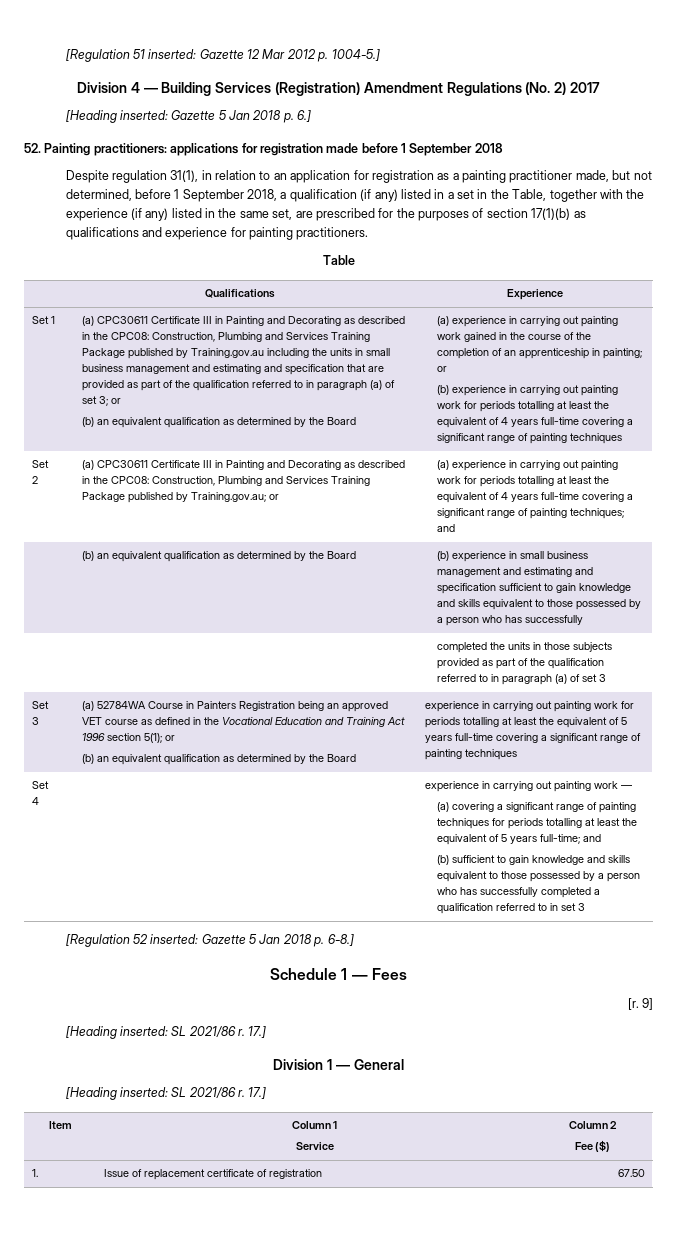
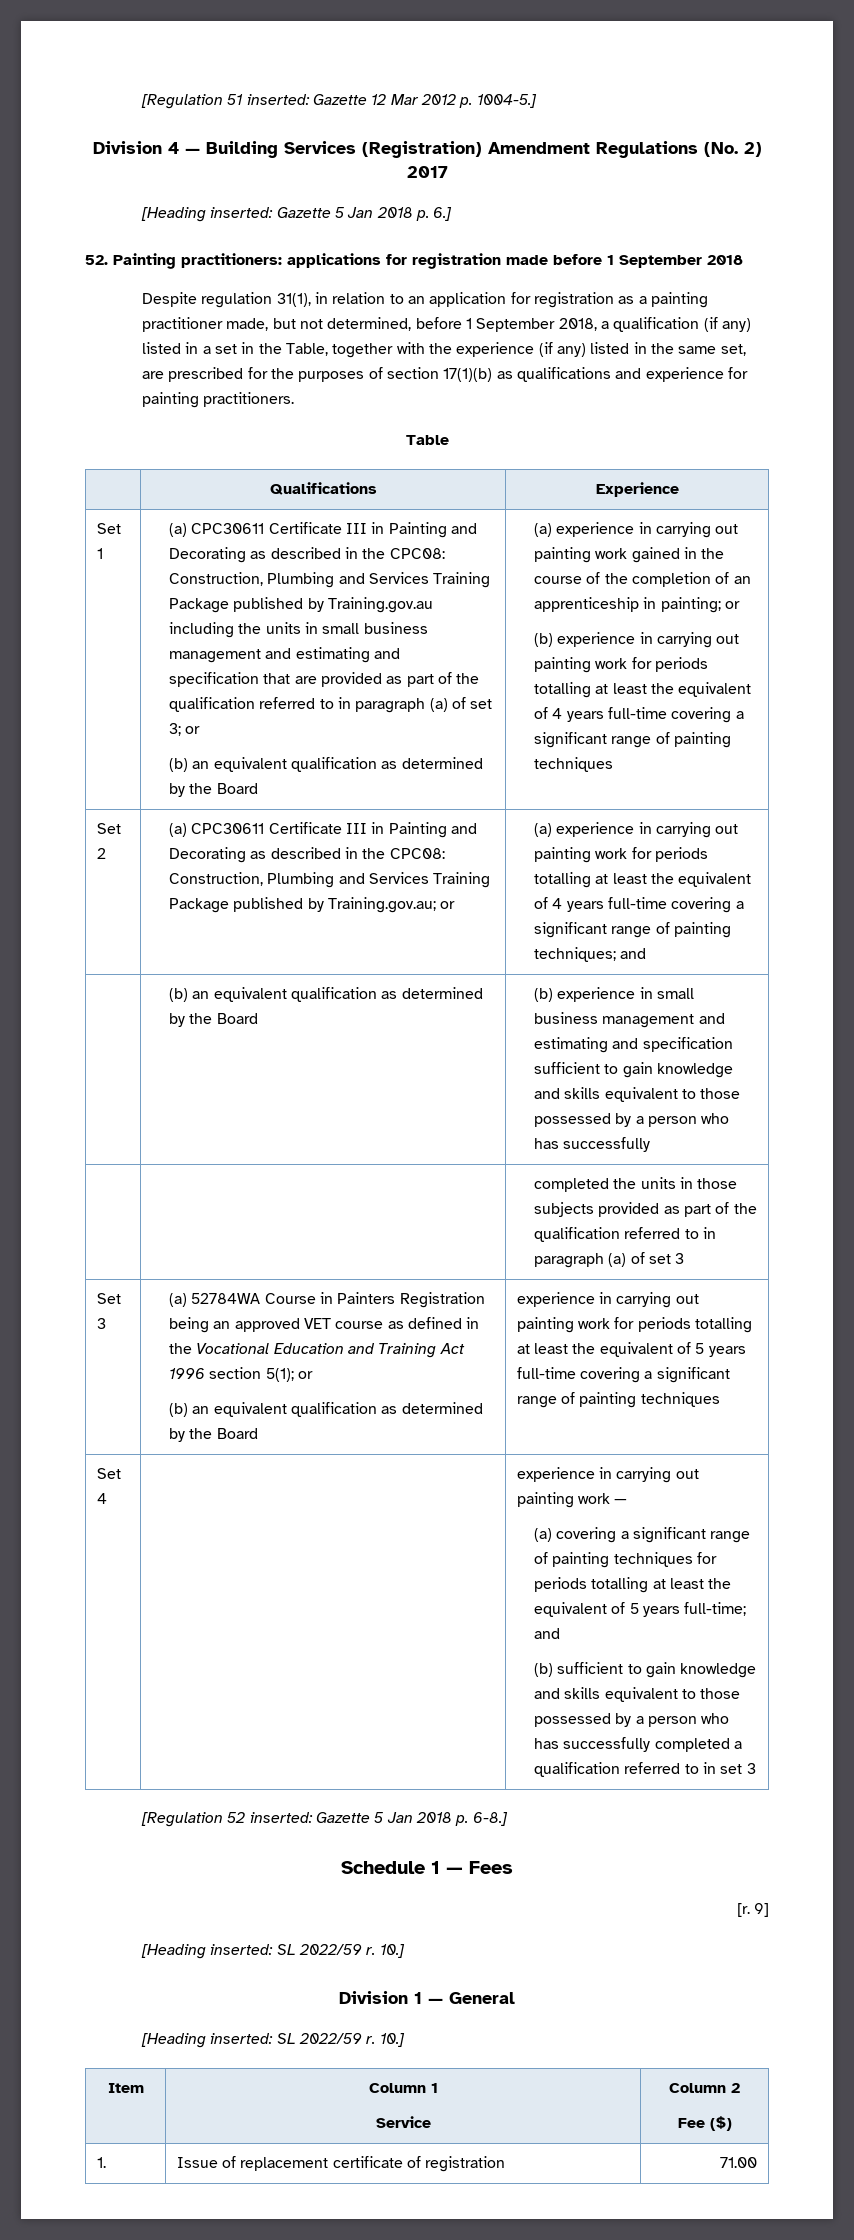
[188,1026,267,1038] 2021/86 r. 17.] -> [299,1944,405,1958] 2022/59 r. 10.]
[188,1087,267,1099] 2021/86 r. 17.] -> [299,2033,405,2047] 2022/59 r. 10.]
[618,1169,646,1177] 67.50 -> [720,2157,758,2168] 71.00

